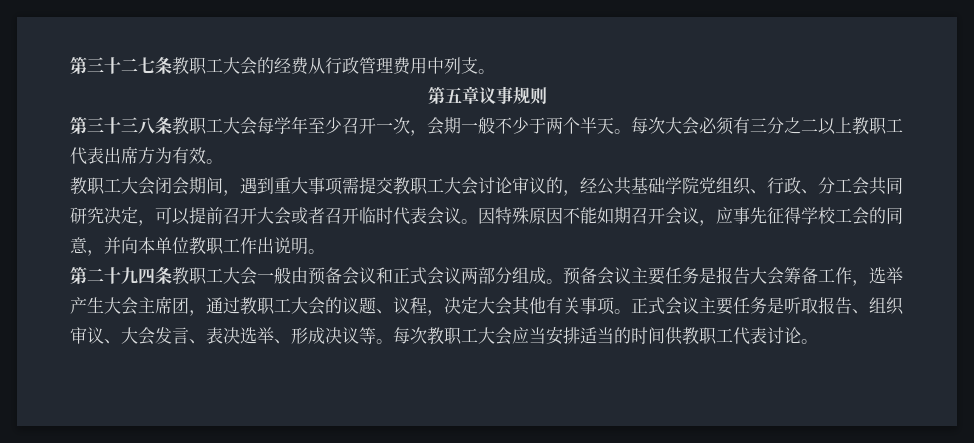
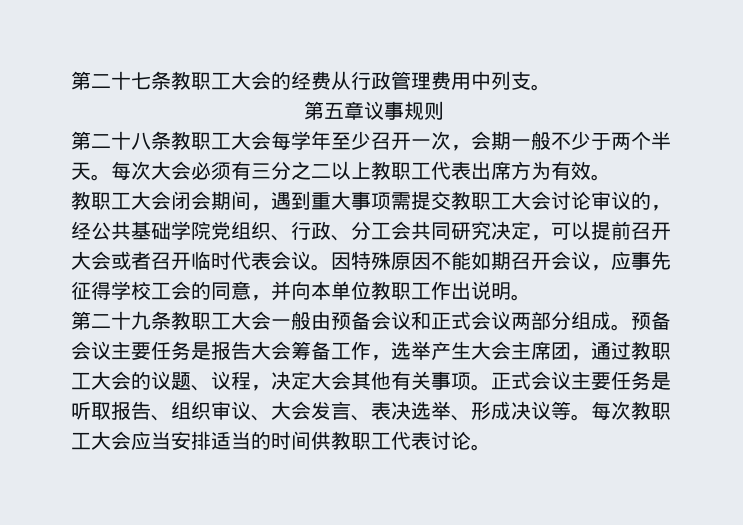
[70,56,138,74] 第三十二 -> [71,71,131,90] 第二十
[87,117,138,134] 三十三 -> [91,131,131,150] 二十
[138,268,155,284] 四 -> (151, 320) none

